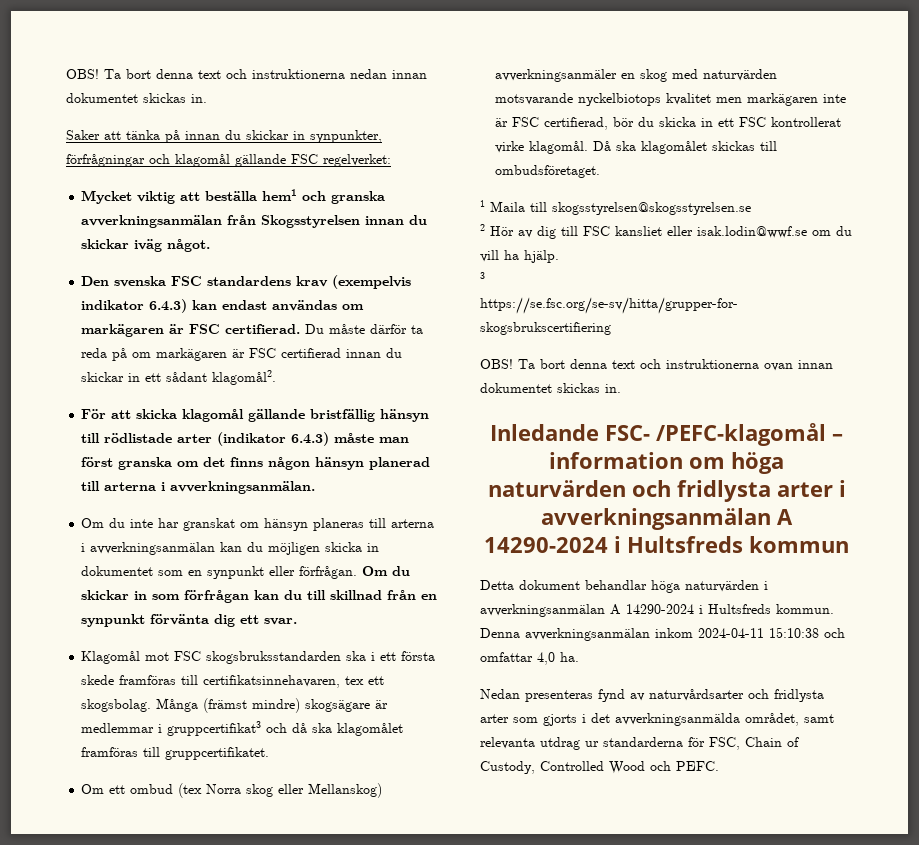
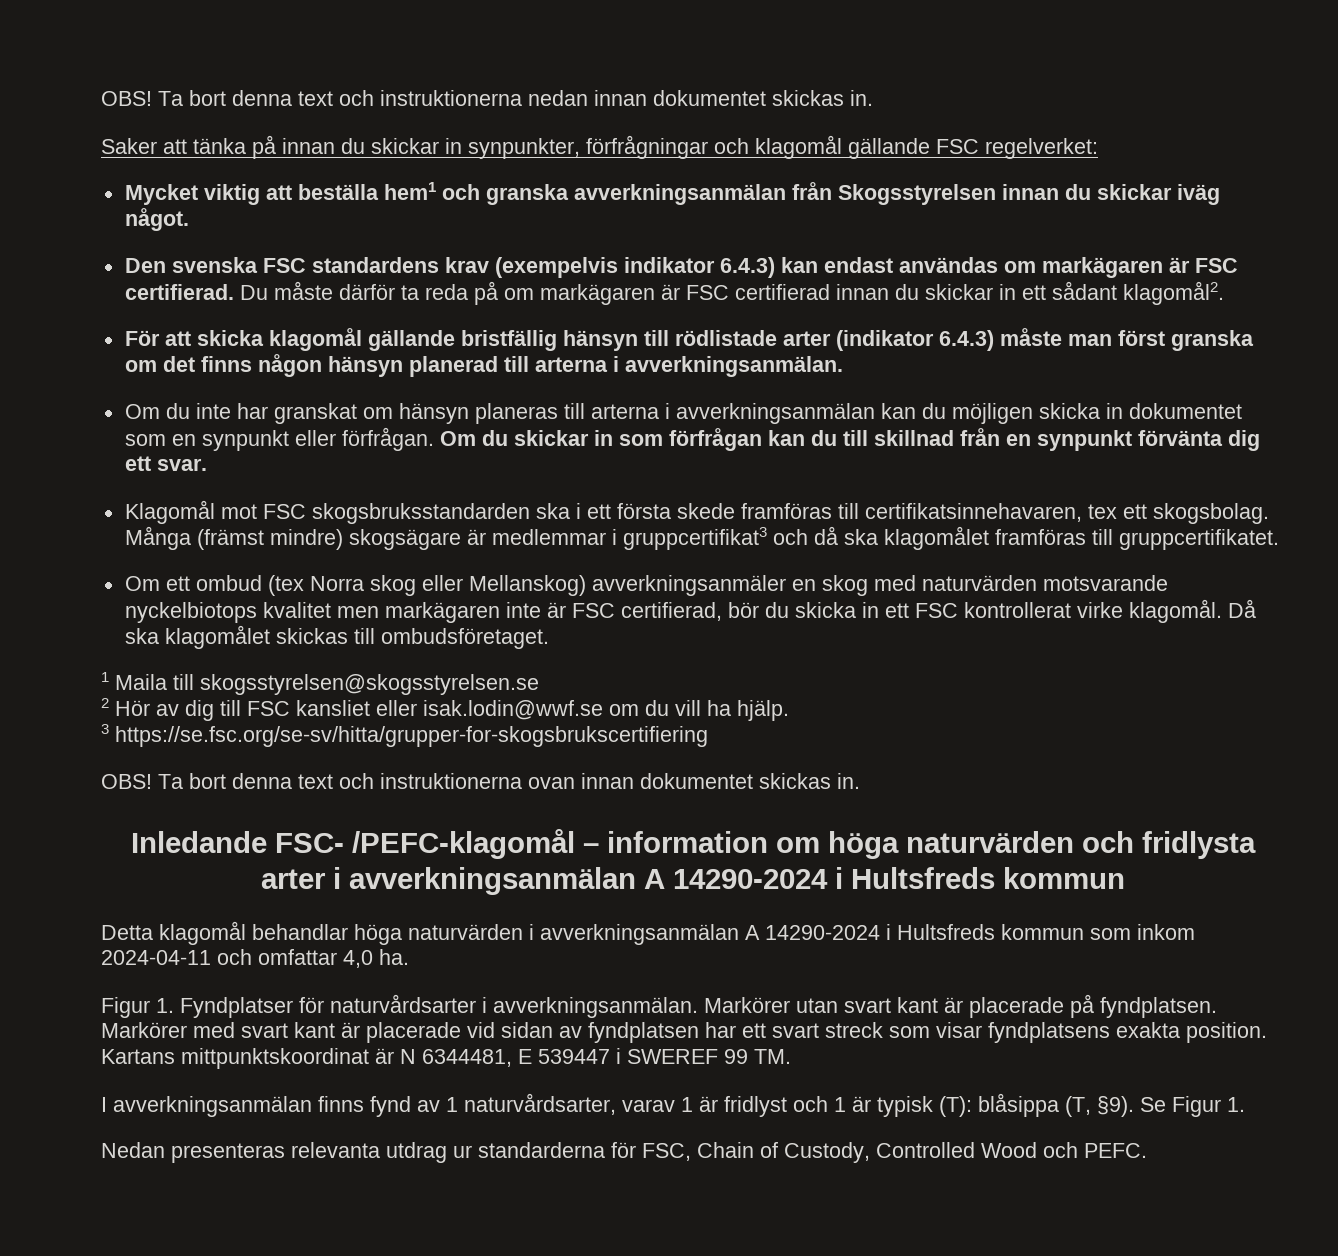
[519,580,580,590] dokument -> [159,921,246,945] klagomål
[776,604,834,614] [480,628,650,641] kommun. Denna avverkningsanmälan -> [1001,924,1131,940] kommun som
[769,627,819,638] 15:10:38 -> (211, 957) none
[480,689,824,702] [480,713,834,726] Nedan presenteras fynd av naturvårdsarter och fridlysta arter som gjorts i det avverkningsanmälda området, samt -> [101,994,1217,1018] [101,1022,1267,1043] [101,1048,791,1069] [101,1093,1245,1117] [101,1142,285,1163] Figur 1. Fyndplatser för naturvårdsarter i avverkningsanmälan. Markörer utan svart kant är placerade på fyndplatsen. Markörer med svart kant är placerade vid sidan av fyndplatsen har ett svart streck som visar fyndplatsens exakta position. Kartans mittpunktskoordinat är N 6344481, E 539447 i SWEREF 99 TM. // I avverkningsanmälan finns fynd av 1 naturvårdsarter, varav 1 är fridlyst och 1 är typisk (T): blåsippa (T, §9). Se Figur 1. // Nedan presenteras

